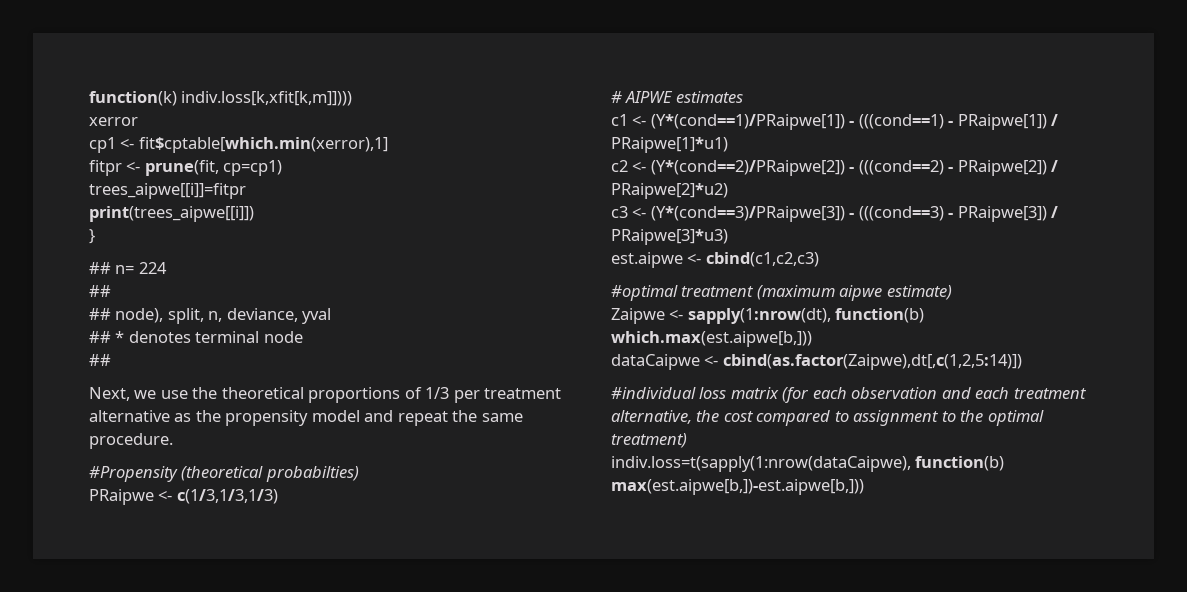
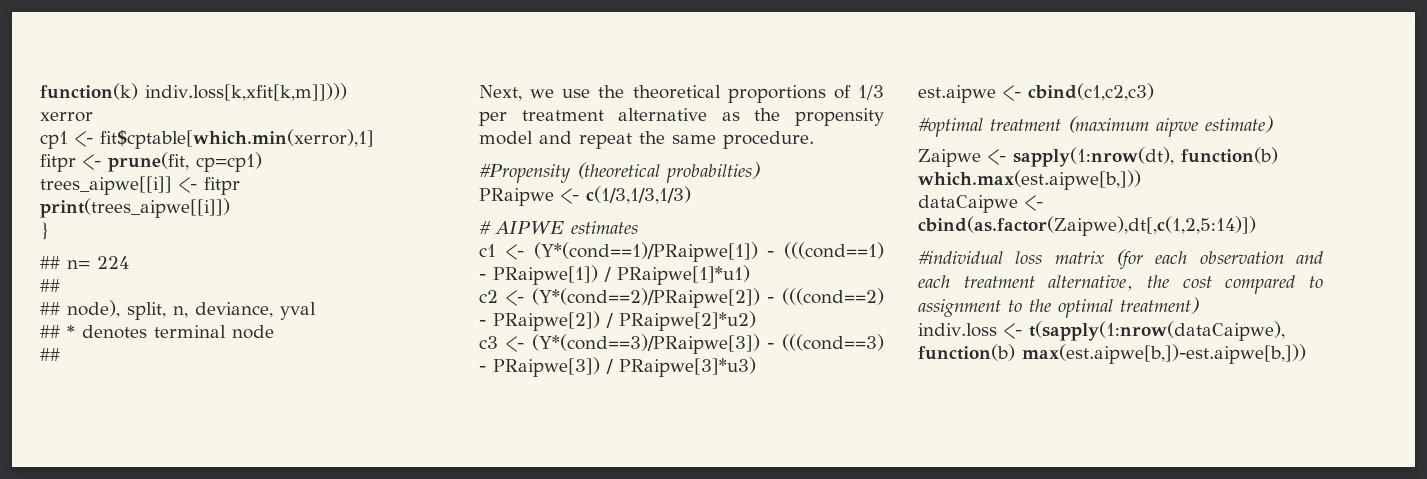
[89,183,246,199] trees_aipwe[[i]]=fitpr -> [40,176,240,195] trees_aipwe[[i]] <- fitpr
[611,456,911,472] indiv.loss=t(sapply(1:nrow(dataCaipwe), -> [918,321,1285,341] indiv.loss <- t(sapply(1:nrow(dataCaipwe),

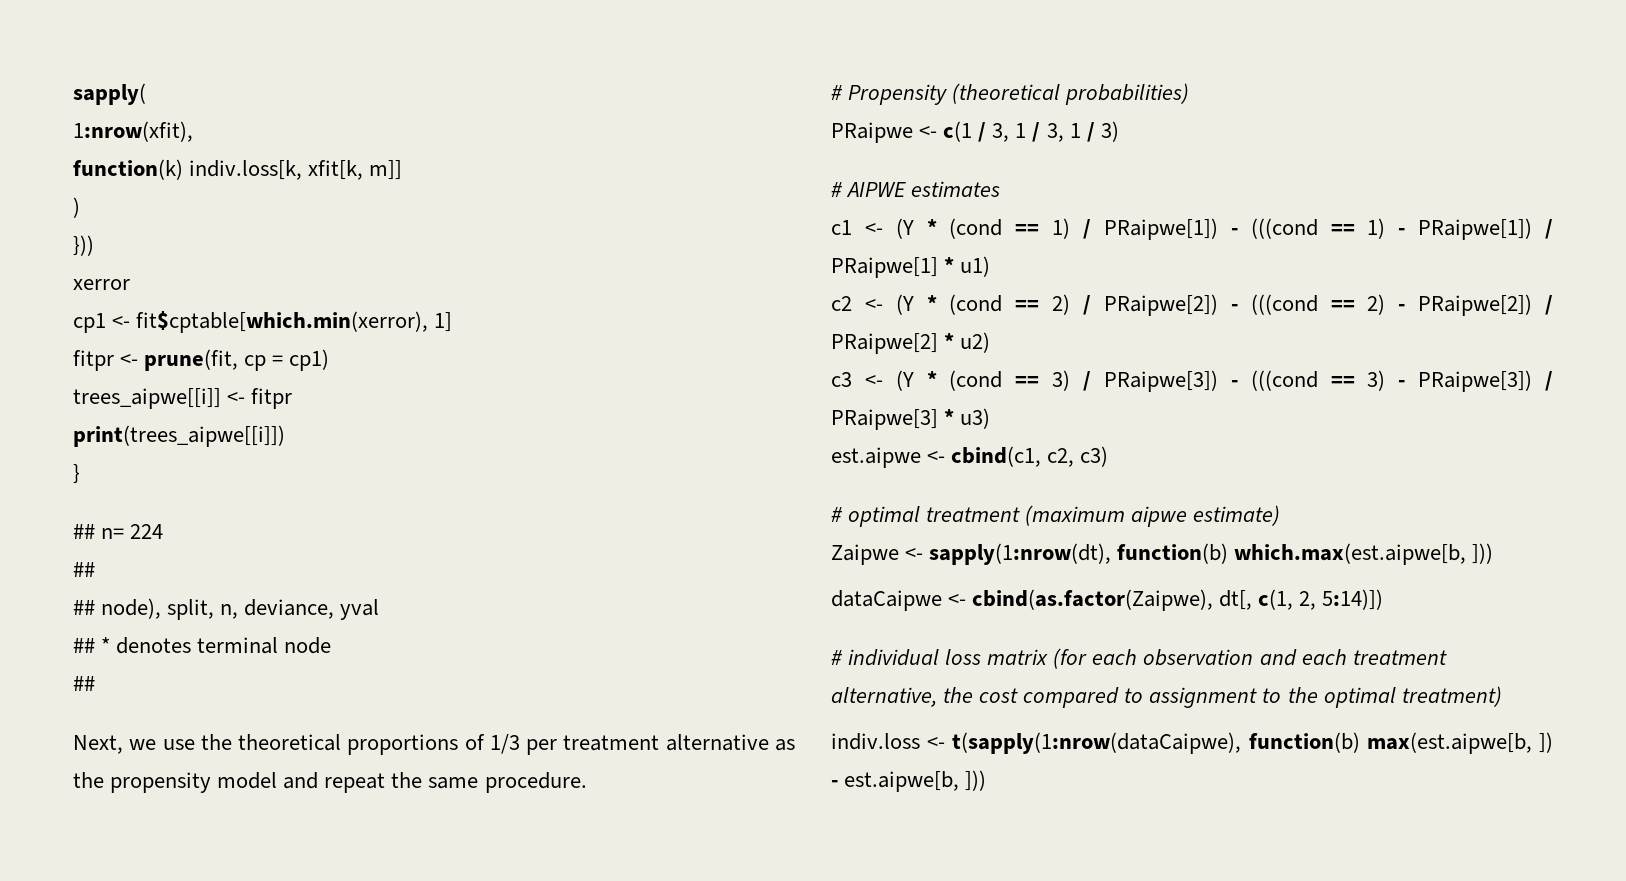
[40,83,347,101] function(k) indiv.loss[k,xfit[k,m]]))) -> [73,83,146,105] [73,121,193,142] [73,159,403,180] [73,197,80,218] [73,235,94,256] sapply( // 1:nrow(xfit), // function(k) indiv.loss[k, xfit[k, m]] // ) // }))
[100,129,374,149] fit$cptable[which.min(xerror),1] -> [136,311,453,333] fit$cptable[which.min(xerror), 1]
[196,152,262,172] cp=cp1) -> [244,349,330,371] cp = cp1)
[479,162,760,183] [479,186,691,206] #Propensity (theoretical probabilties) // PRaipwe <- c(1/3,1/3,1/3) -> [831,83,1190,105] [831,121,1119,143] # Propensity (theoretical probabilities) // PRaipwe <- c(1 / 3, 1 / 3, 1 / 3)
[533,242,884,262] [479,265,750,285] [479,288,884,308] [479,311,756,331] [479,334,884,354] [479,357,756,377] [918,83,1154,103] [918,118,983,137] (Y*(cond==1)/PRaipwe[1]) - (((cond==1) - PRaipwe[1]) / PRaipwe[1]*u1) // c2 <- (Y*(cond==2)/PRaipwe[2]) - (((cond==2) - PRaipwe[2]) / PRaipwe[2]*u2) // c3 <- (Y*(cond==3)/PRaipwe[3]) - (((cond==3) - PRaipwe[3]) / PRaipwe[3]*u3) // est.aipwe <- cbind(c1,c2,c3) // #optimal -> [895,218,1553,240] [831,256,991,278] [831,294,1553,316] [831,332,991,354] [831,370,1553,392] [831,408,991,430] [831,446,1109,468] [831,506,921,527] (Y * (cond == 1) / PRaipwe[1]) - (((cond == 1) - PRaipwe[1]) / PRaipwe[1] * u1) // c2 <- (Y * (cond == 2) / PRaipwe[2]) - (((cond == 2) - PRaipwe[2]) / PRaipwe[2] * u2) // c3 <- (Y * (cond == 3) / PRaipwe[3]) - (((cond == 3) - PRaipwe[3]) / PRaipwe[3] * u3) // est.aipwe <- cbind(c1, c2, c3) // # optimal
[918,170,1141,190] which.max(est.aipwe[b,])) -> [1234,543,1494,565] which.max(est.aipwe[b, ]))
[918,216,1256,236] [918,251,1003,264] cbind(as.factor(Zaipwe),dt[,c(1,2,5:14)]) // #individual -> [972,589,1384,611] [831,649,940,666] cbind(as.factor(Zaipwe), dt[, c(1, 2, 5:14)]) // # individual
[1022,344,1306,364] max(est.aipwe[b,])-est.aipwe[b,])) -> [1366,732,1553,754] [831,770,987,792] max(est.aipwe[b, ]) - est.aipwe[b, ]))

